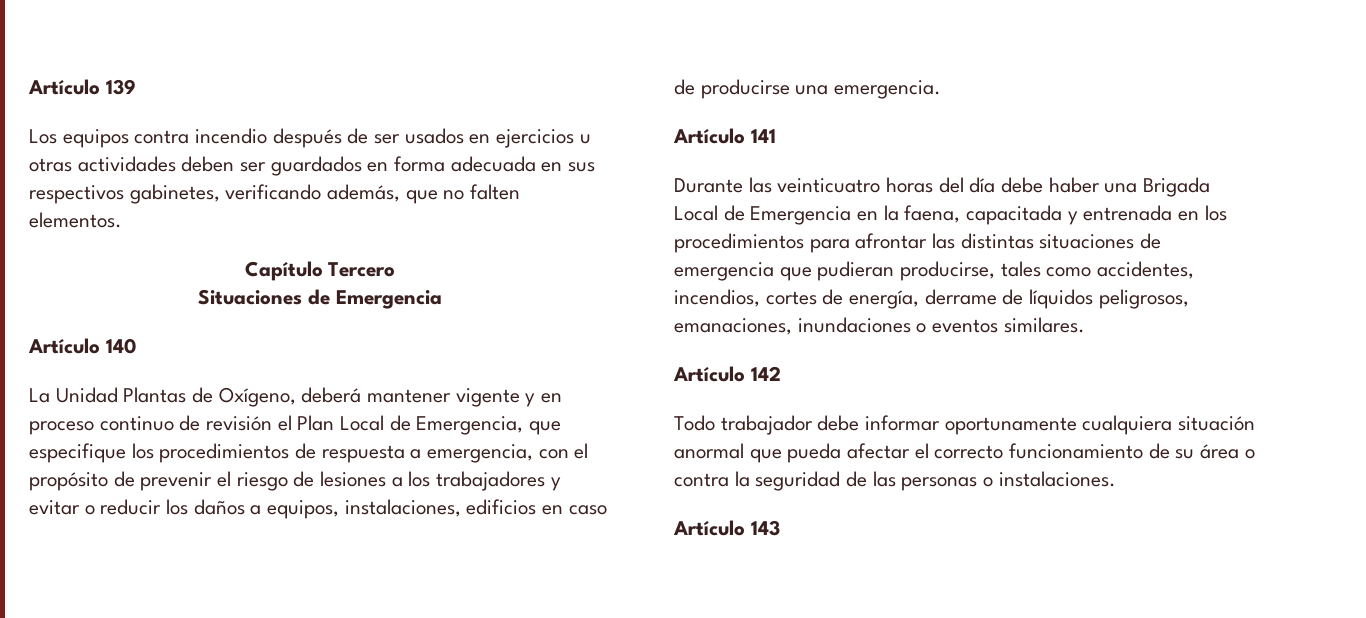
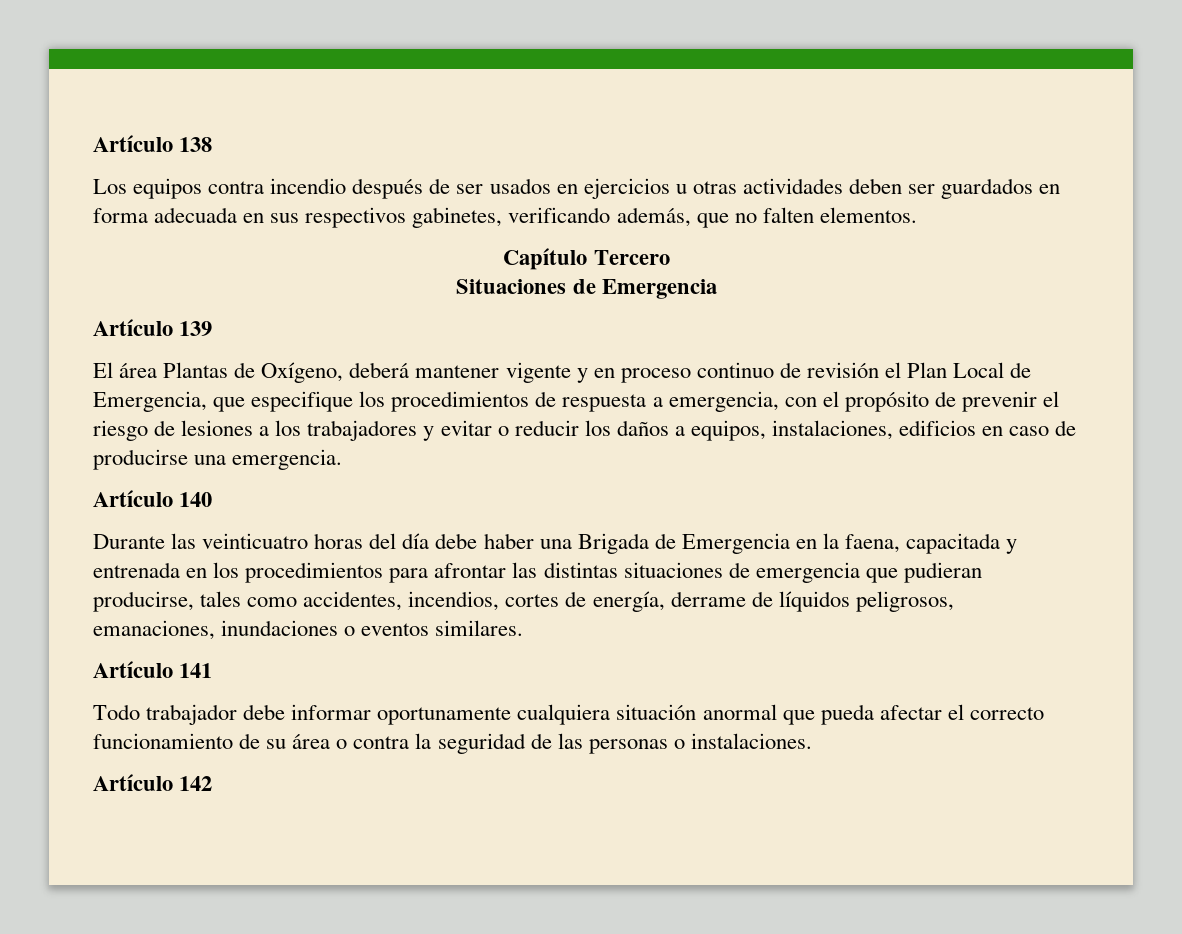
[28,79,136,95] Artículo 139 -> [93,135,213,152] Artículo 138
[105,338,136,354] [29,387,118,403] 140 // La Unidad -> [179,321,213,336] [93,362,158,378] 139 // El área
[750,129,776,143] 141 -> [179,492,213,507] 140
[674,205,718,221] Local -> (649, 543) none
[750,366,781,381] 142 -> [179,663,213,678] 141
[750,520,780,536] 143 -> [179,776,213,791] 142

